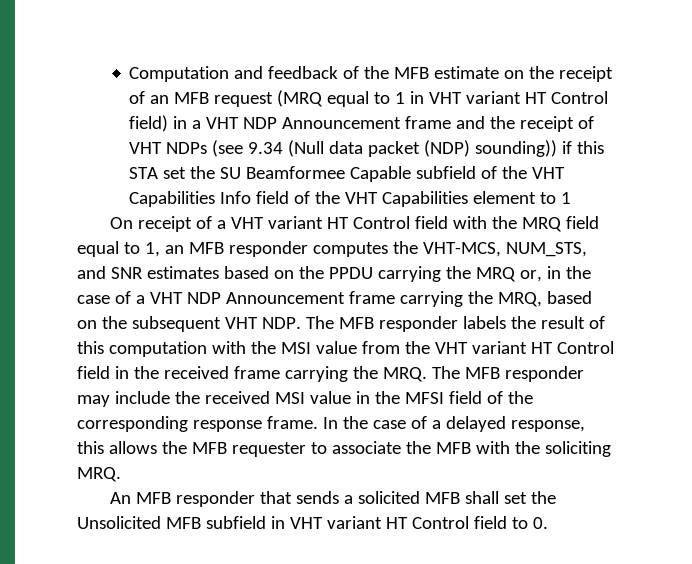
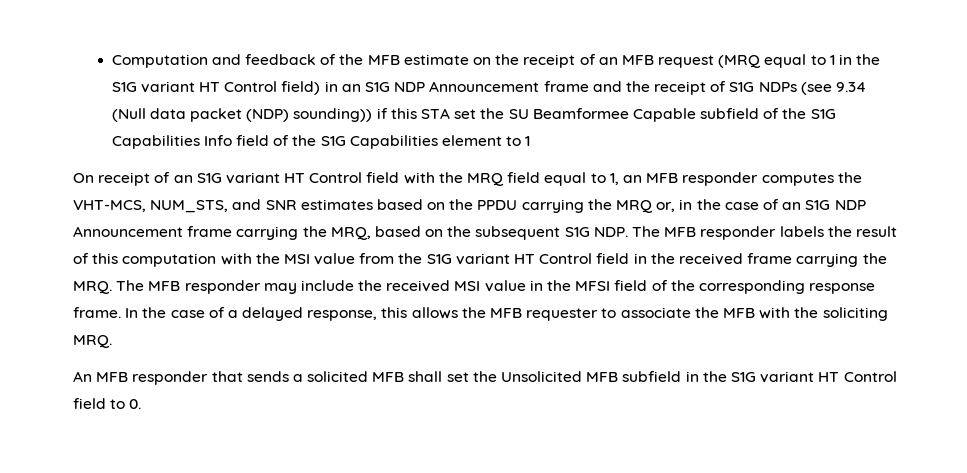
[429,92,463,104] VHT -> [856,54,881,65] [111,82,137,92] the S1G
[192,117,240,129] a VHT -> [341,82,390,92] an S1G
[129,142,163,154] VHT -> [729,82,755,92] S1G
[532,167,566,179] VHT -> [810,109,836,119] S1G
[345,192,379,204] VHT -> [320,136,346,146] S1G
[216,217,264,229] a VHT -> [173,173,222,183] an S1G
[135,292,183,304] a VHT -> [782,200,831,210] an S1G
[224,317,258,329] VHT -> [564,227,590,237] S1G
[434,342,468,354] VHT -> [426,254,452,264] S1G
[289,517,323,529] VHT -> [702,371,756,382] the S1G

